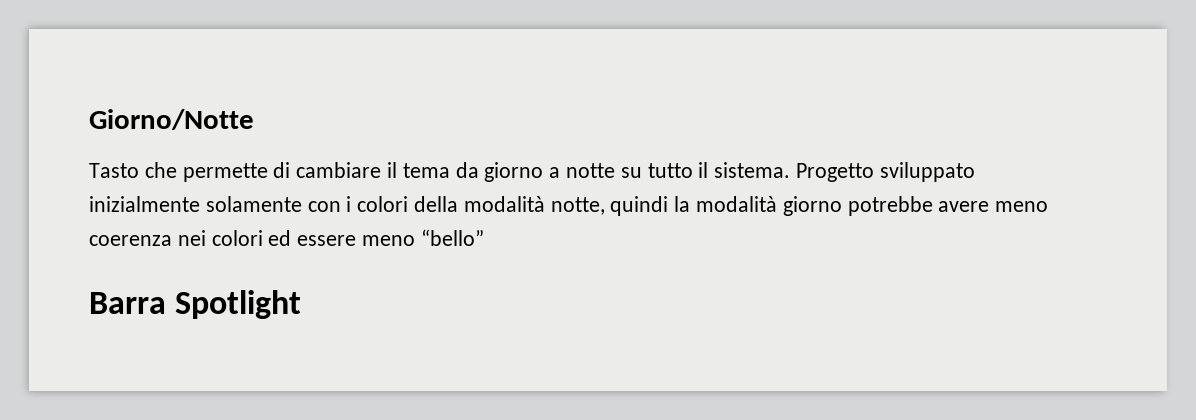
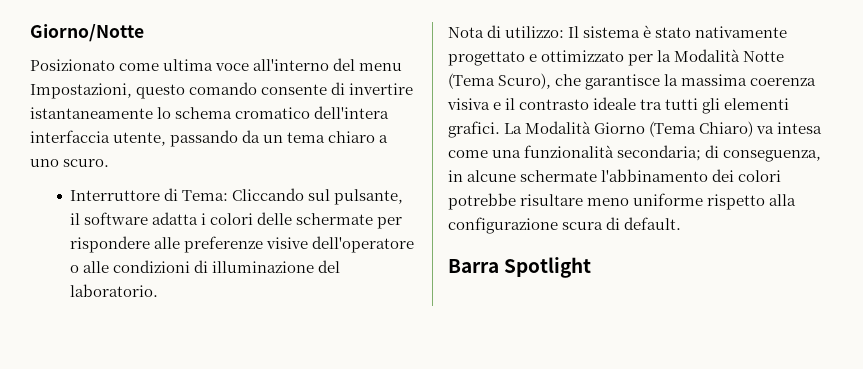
[89,162,975,182] [89,196,1049,216] [89,229,484,246] Tasto che permette di cambiare il tema da giorno a notte su tutto il sistema. Progetto sviluppato inizialmente solamente con i colori della modalità notte, quindi la modalità giorno potrebbe avere meno coerenza nei colori ed essere meno “bello” -> [30,58,403,71] [30,82,414,99] [30,106,390,119] [30,130,389,147] [30,159,110,167] [70,188,404,205] [70,212,403,229] [70,236,415,253] [70,260,341,273] [70,284,159,297] [448,25,788,38] [448,49,785,66] [448,73,817,90] [447,97,790,114] [448,121,823,138] [448,145,822,162] [448,169,782,182] [448,193,797,210] [448,217,682,234] Posizionato come ultima voce all'interno del menu Impostazioni, questo comando consente di invertire istantaneamente lo schema cromatico dell'intera interfaccia utente, passando da un tema chiaro a uno scuro. // Interruttore di Tema: Cliccando sul pulsante, il software adatta i colori delle schermate per rispondere alle preferenze visive dell'operatore o alle condizioni di illuminazione del laboratorio. // Nota di utilizzo: Il sistema è stato nativamente progettato e ottimizzato per la Modalità Notte (Tema Scuro), che garantisce la massima coerenza visiva e il contrasto ideale tra tutti gli elementi grafici. La Modalità Giorno (Tema Chiaro) va intesa come una funzionalità secondaria; di conseguenza, in alcune schermate l'abbinamento dei colori potrebbe risultare meno uniforme rispetto alla configurazione scura di default.

